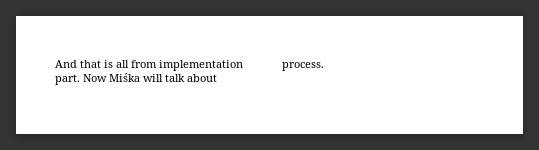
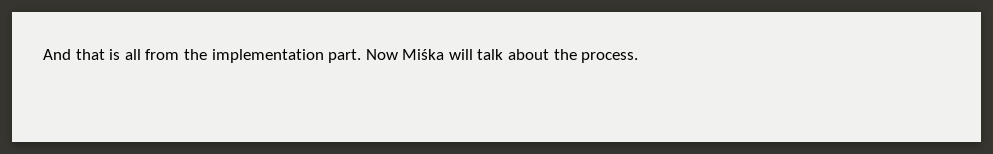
(157, 64) none -> [183,49,207,60] the
(217, 78) none -> [553,49,577,60] the

